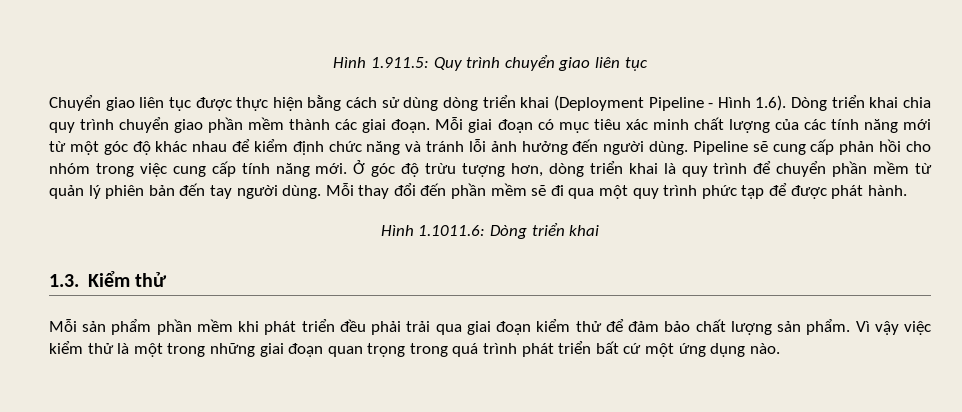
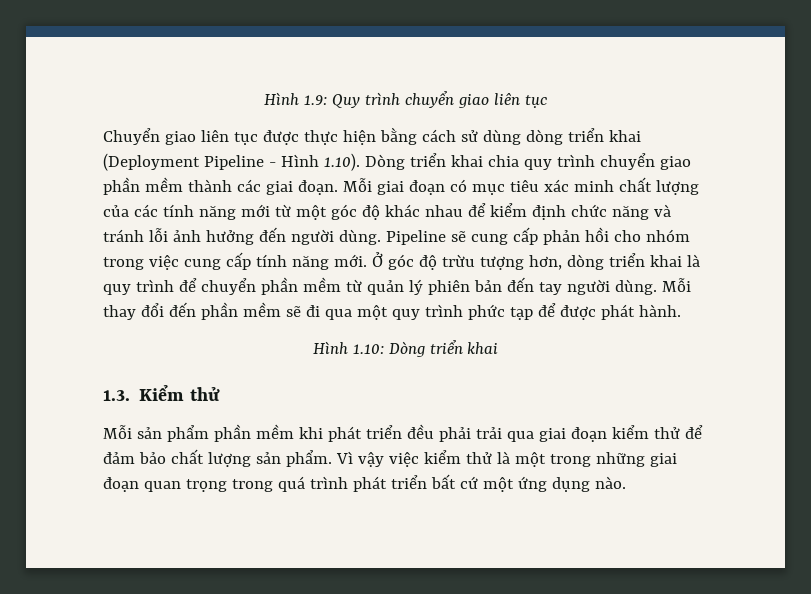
[333,57,430,68] Hình 1.911.5: -> [264,92,328,105] Hình 1.9:
[755,95,787,111] 1.6). -> [323,153,360,171] 1.10).
[418,225,486,236] 1.1011.6: -> [352,344,384,354] 1.10:

